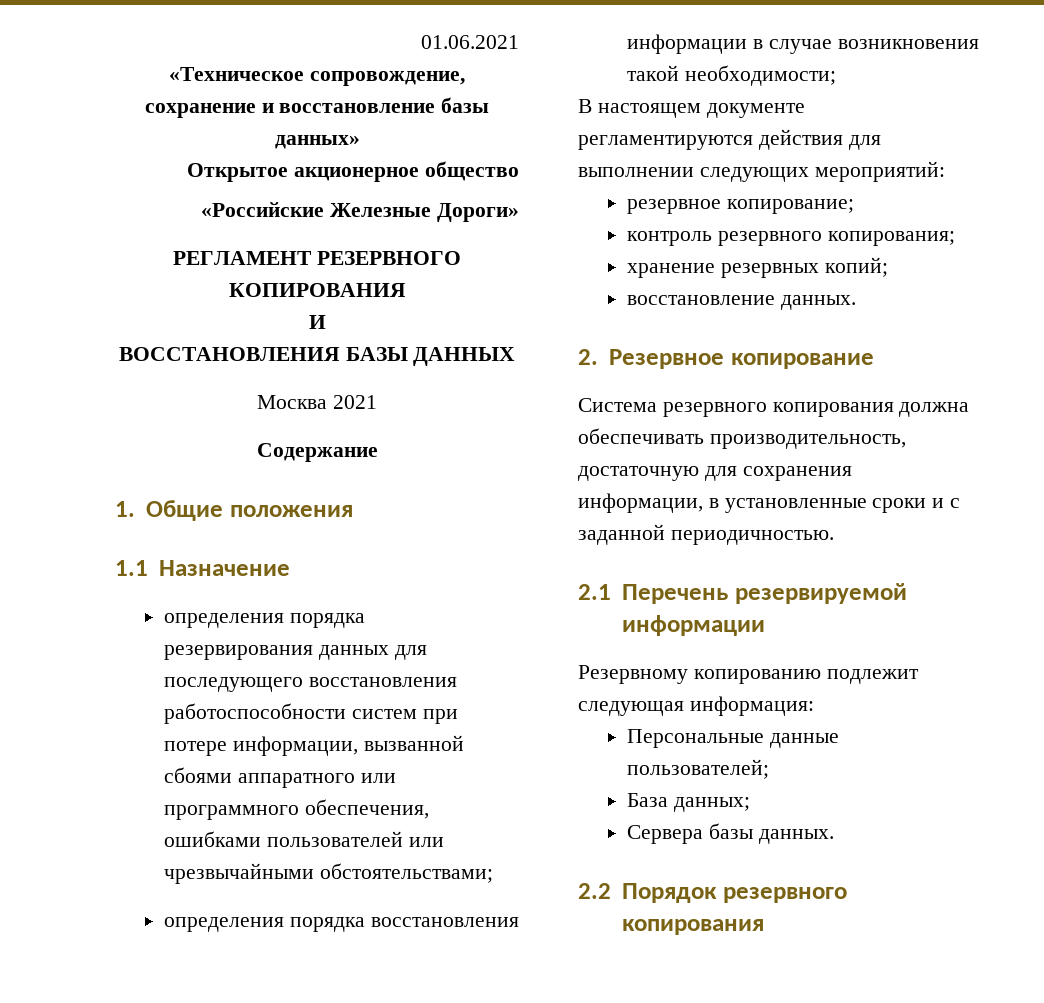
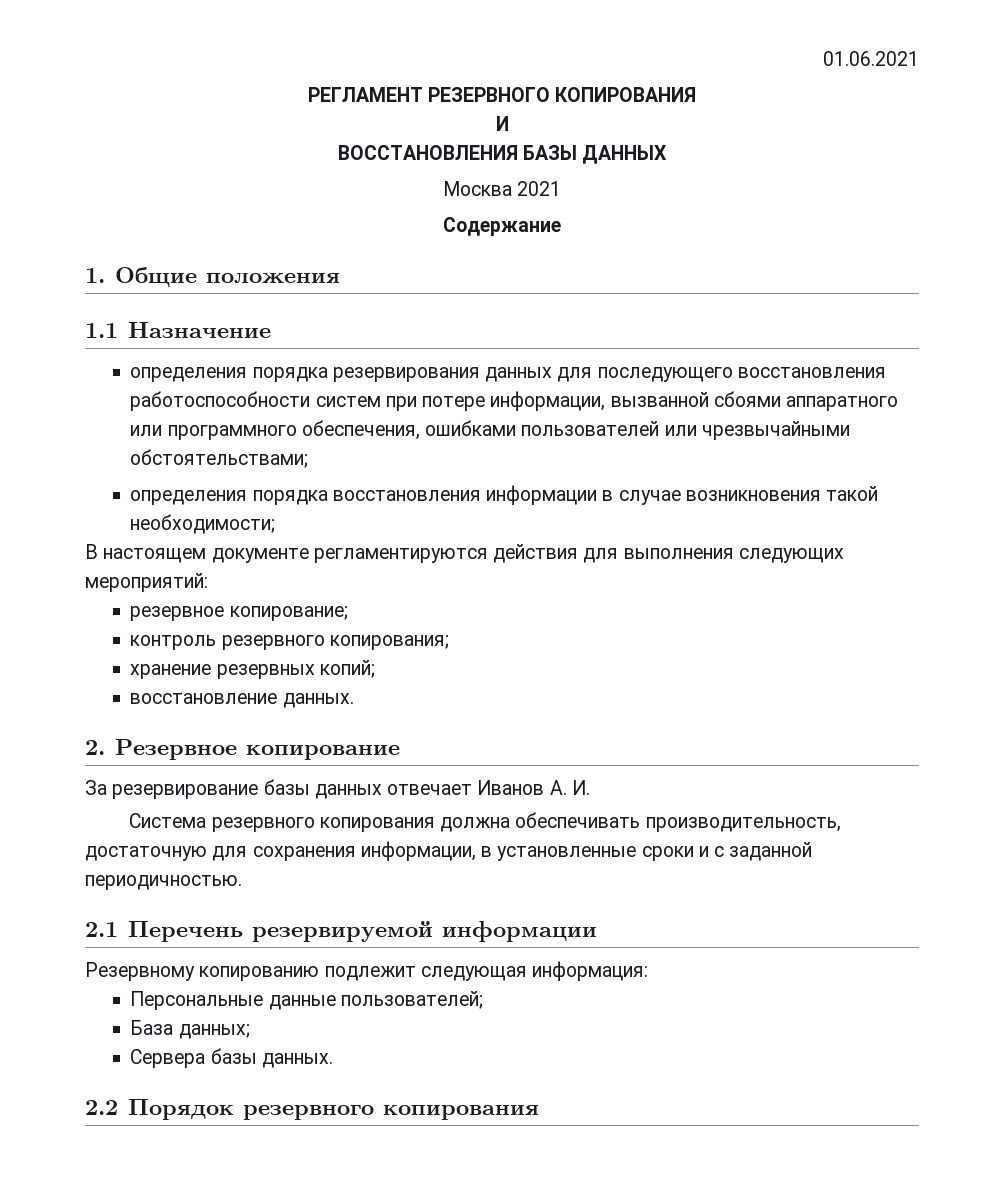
[169,67,465,86] [144,97,490,118] [274,135,360,149] [187,161,519,182] [201,202,519,222] // «Техническое сопровождение, сохранение и восстановление базы данных» // Открытое акционерное общество // «Российские Железные Дороги» -> (919, 58) none
[578,167,694,177] выполнении -> [623,548,734,559] выполнения
(874, 361) none -> [85,779,590,799] // За резервирование базы данных отвечает Иванов А. И.

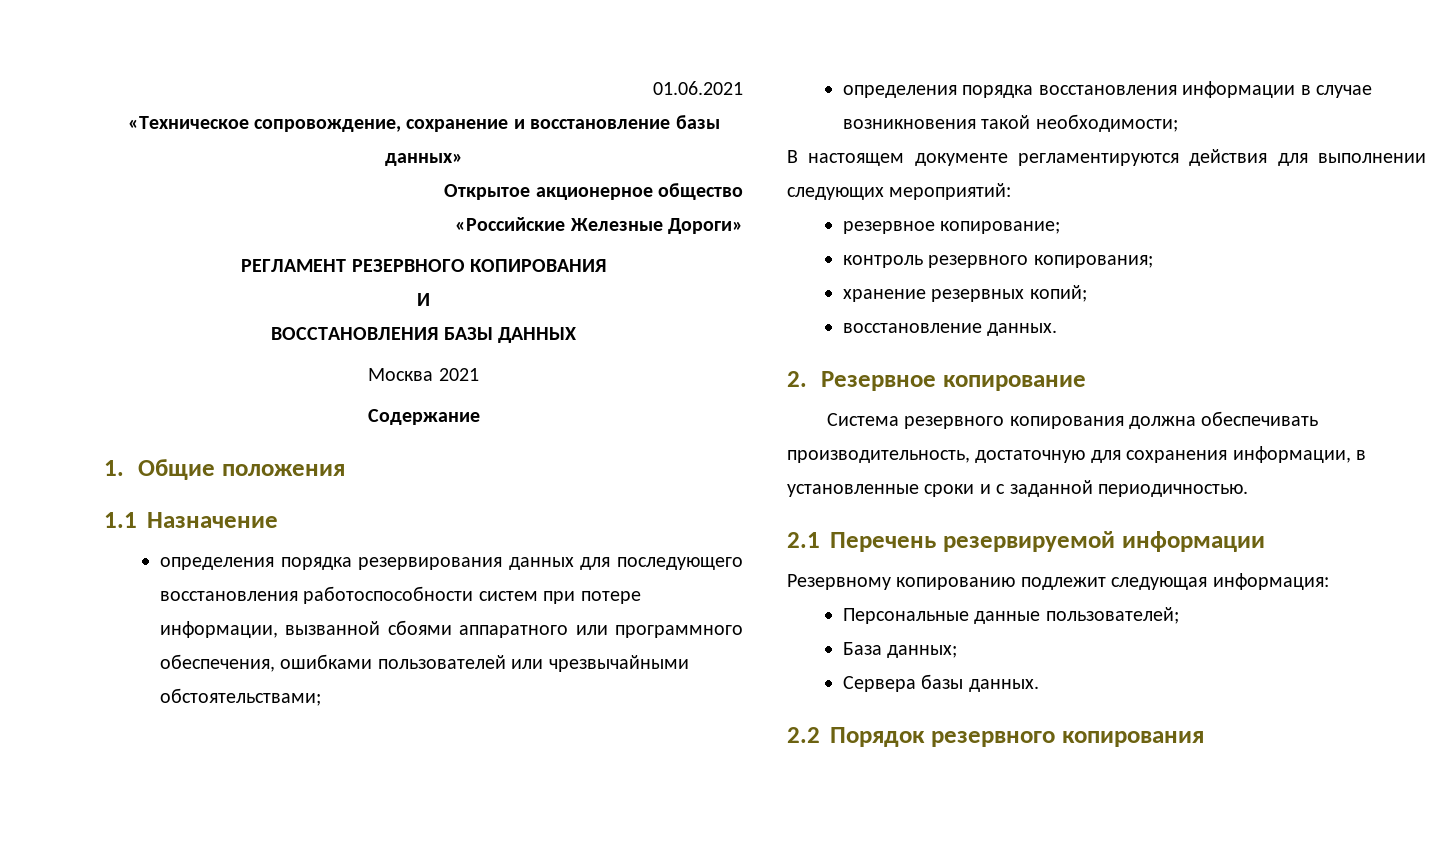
(919, 58) none -> [127,115,720,132] [384,153,463,166] [444,183,743,200] [455,217,743,234] // «Техническое сопровождение, сохранение и восстановление базы данных» // Открытое акционерное общество // «Российские Железные Дороги»
[623,548,734,559] выполнения -> [1318,153,1426,163] выполнении
[85,779,590,799] // За резервирование базы данных отвечает Иванов А. И. -> (1086, 383) none

